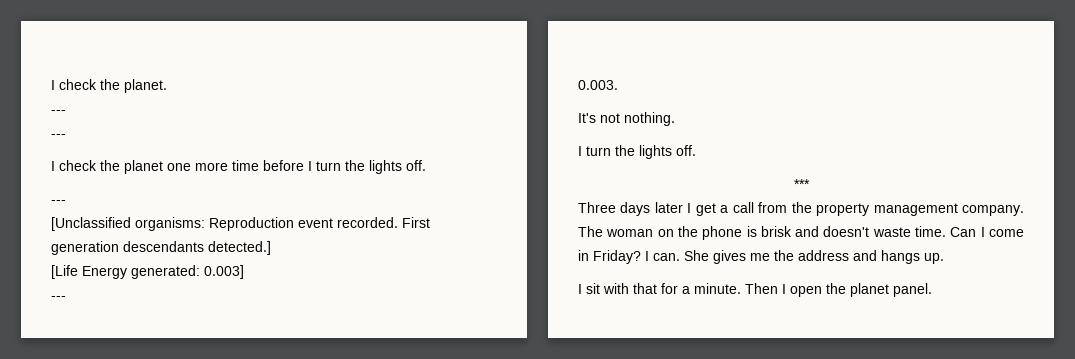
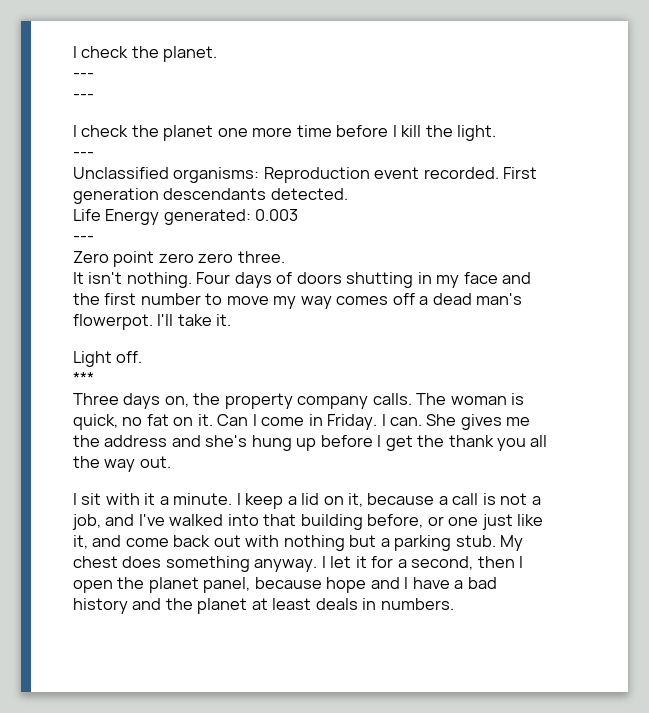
[316,160,426,174] [51,200,66,204] [51,217,131,231] turn the lights off. // --- // [Unclassified -> [401,125,497,141] [73,152,94,158] [73,167,169,179] kill the light. // --- // Unclassified
[208,241,271,255] [51,265,78,279] detected.] // [Life -> [270,188,348,200] [73,209,101,221] detected. // Life
[204,265,244,279] [51,296,66,300] [578,80,618,90] [578,112,675,126] [578,145,696,159] [793,179,810,189] [578,202,1024,216] [578,226,947,240] 0.003] // --- // 0.003. // It's not nothing. // I turn the lights off. // *** // Three days later I get a call from the property management company. The woman on the phone is brisk and doesn't waste time. -> [255,209,299,221] [73,236,94,242] [73,251,285,267] [73,272,532,288] [73,293,523,309] [73,314,232,330] [73,351,143,367] [73,372,94,384] [73,393,525,409] [73,414,213,430] 0.003 // --- // Zero point zero zero three. // It isn't nothing. Four days of doors shutting in my face and the first number to move my way comes off a dead man's flowerpot. I'll take it. // Light off. // *** // Three days on, the property company calls. The woman is quick, no fat on it.
[593,250,641,264] Friday? -> [327,414,378,430] Friday.
[881,250,944,264] [578,283,932,297] hangs up. // I sit with that for a minute. Then I open the planet panel. -> [205,435,548,451] [73,456,171,472] [73,493,541,509] [72,514,544,530] [73,535,524,551] [73,556,524,572] [73,577,497,593] [73,598,454,614] she's hung up before I get the thank you all the way out. // I sit with it a minute. I keep a lid on it, because a call is not a job, and I've walked into that building before, or one just like it, and come back out with nothing but a parking stub. My chest does something anyway. I let it for a second, then I open the planet panel, because hope and I have a bad history and the planet at least deals in numbers.

